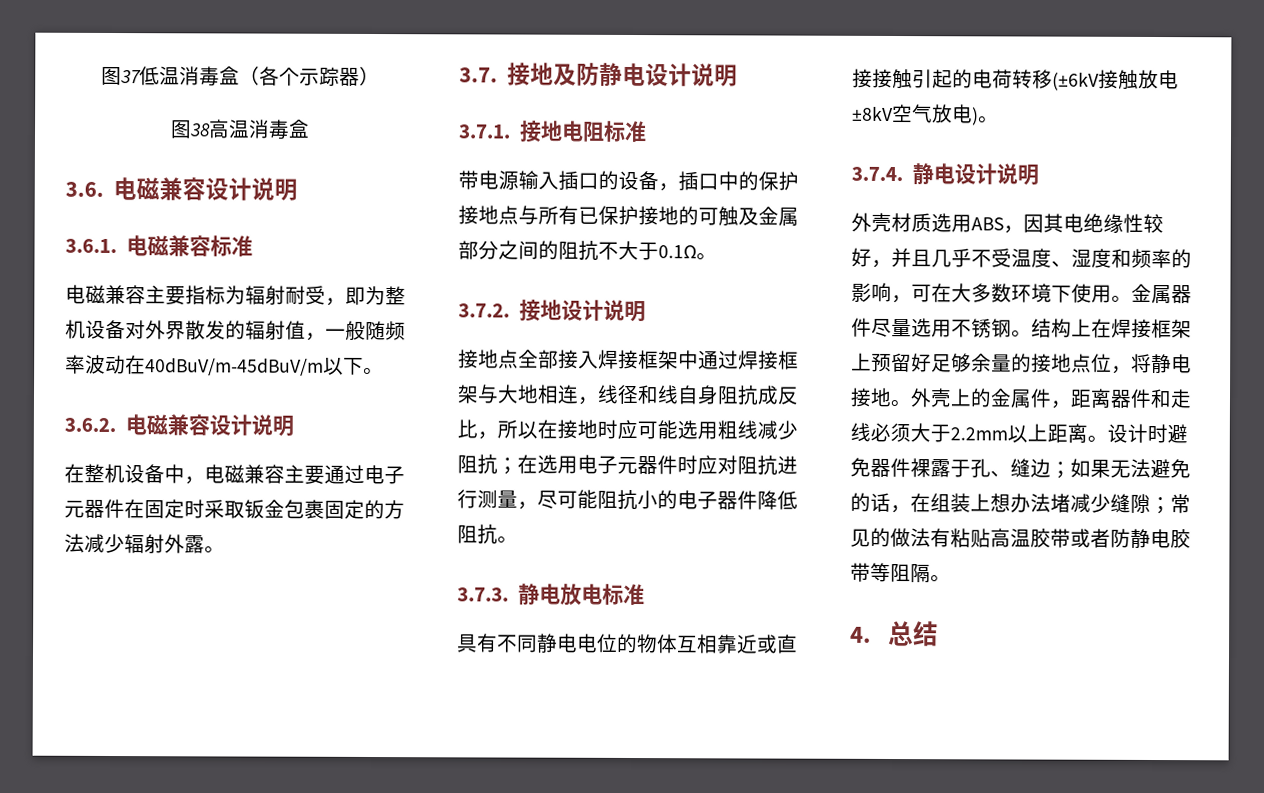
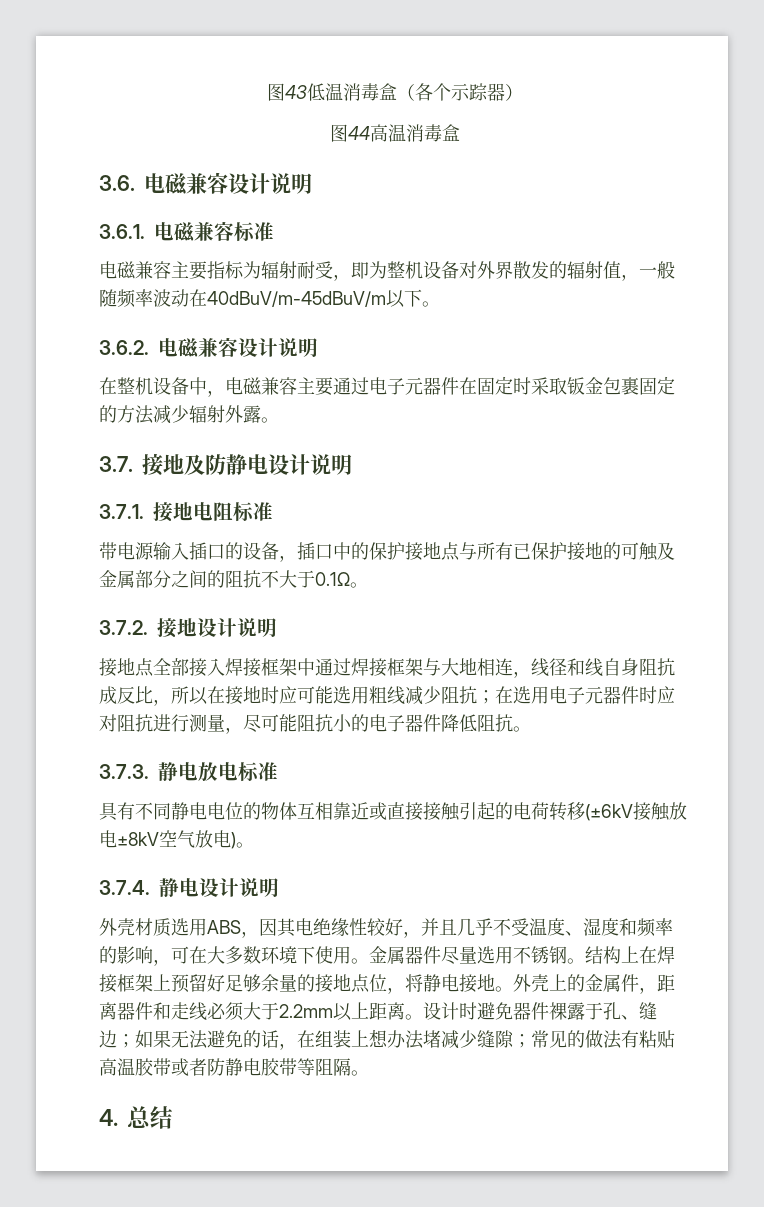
[101,66,142,86] 图37 -> [266,83,307,101] 图43
[189,123,211,137] 38 -> [347,126,370,140] 44

